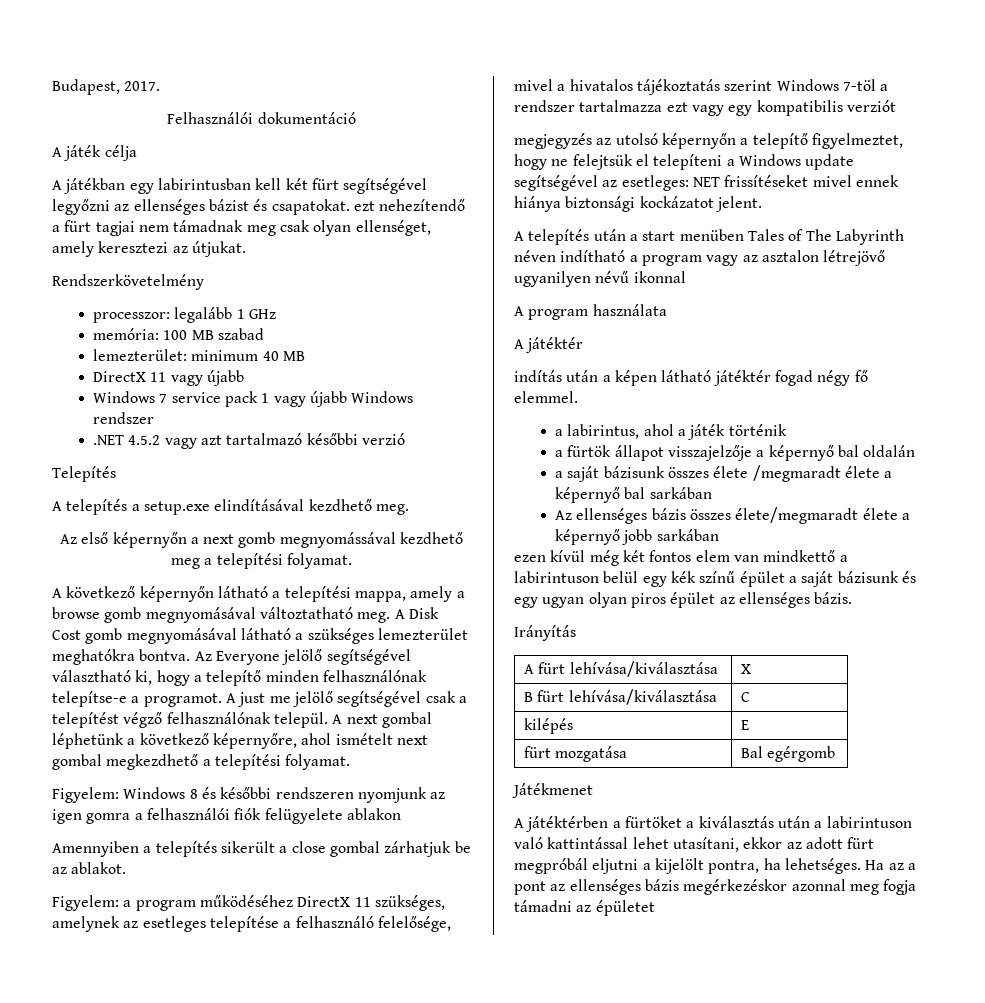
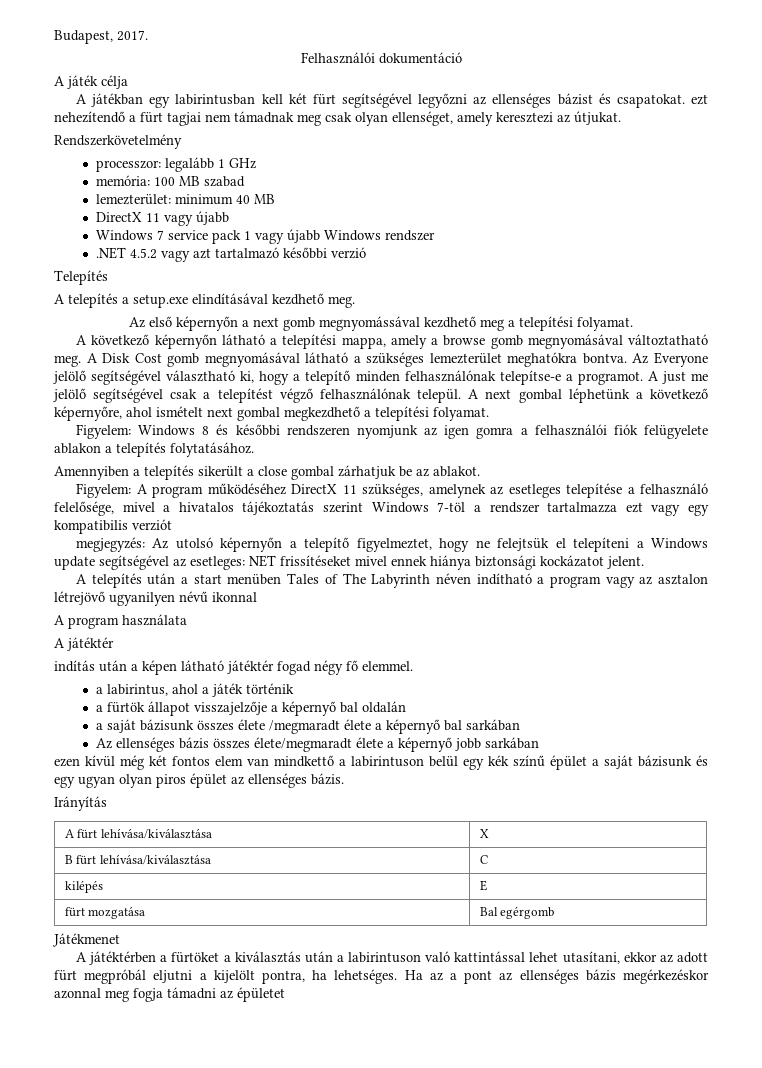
(401, 814) none -> [105,442,254,457] a telepítés folytatásához.
[123,900,132,907] a -> [136,484,148,494] A
[514,133,612,149] megjegyzés az -> [76,537,169,552] megjegyzés: Az

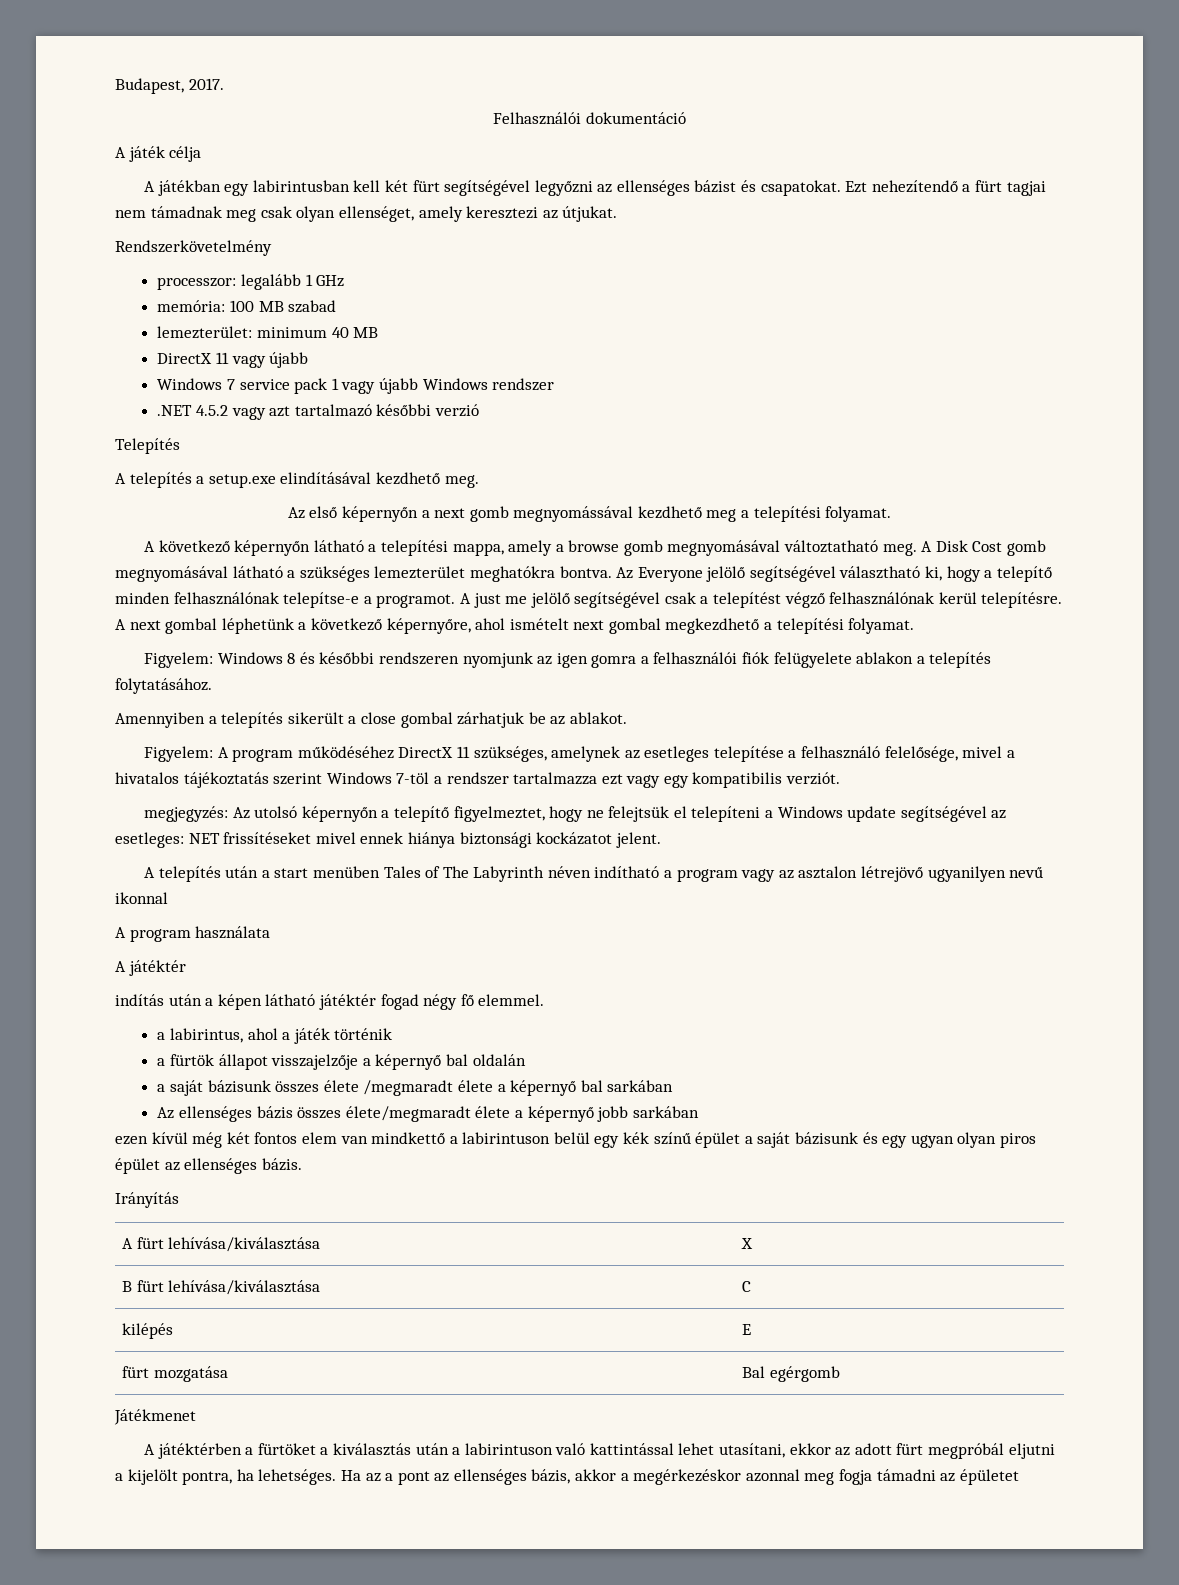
[691,94,708,105] ezt -> [845,181,868,193] Ezt
[417,389,462,403] települ. -> [938,592,1063,608] kerül telepítésre.
[132,519,172,531] verziót -> [786,772,841,785] verziót.
[179,591,208,603] névű -> [1009,867,1044,878] nevű
[585,969,616,981] bázis -> [531,1469,629,1484] bázis, akkor a

